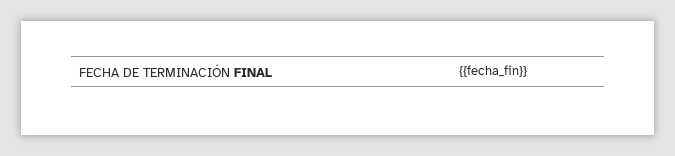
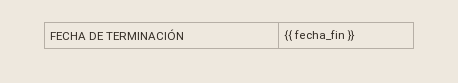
[233,68,272,77] [458,65,527,77] FINAL | {{fecha_fin}} -> [284,30,356,41] | {{ fecha_fin }}

